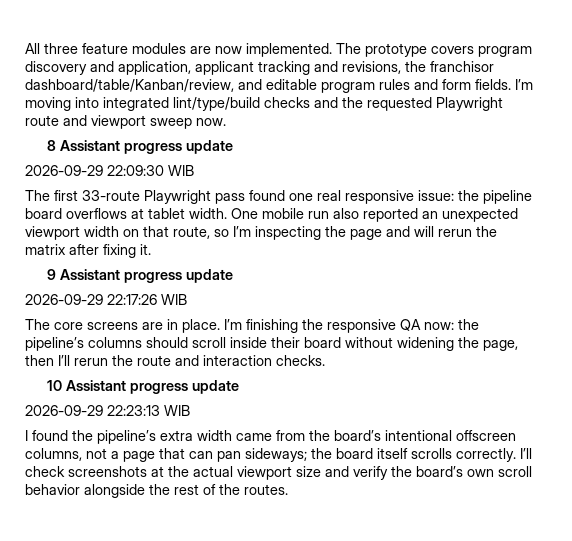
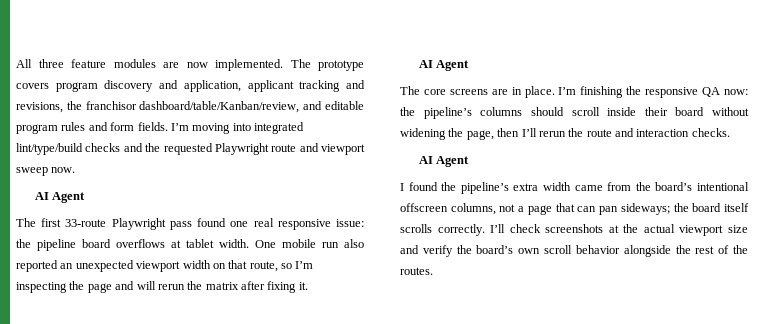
[47,140,234,154] [25,165,194,176] 8 Assistant progress update // 2026-09-29 22:09:30 WIB -> [34,192,85,203] AI Agent
[47,269,234,283] [25,294,187,305] 9 Assistant progress update // 2026-09-29 22:17:26 WIB -> [418,60,469,71] AI Agent
[47,380,240,394] [25,405,190,416] 10 Assistant progress update // 2026-09-29 22:23:13 WIB -> [418,156,469,167] AI Agent

